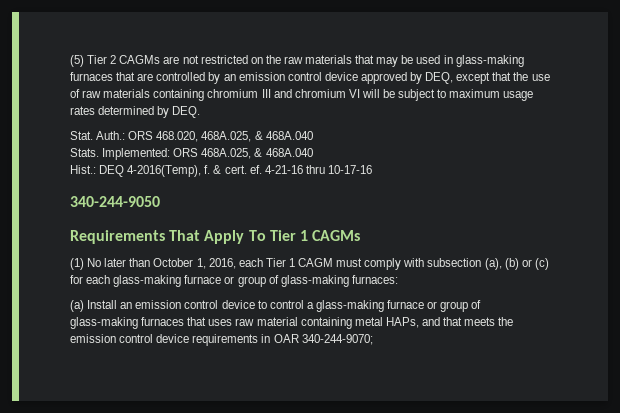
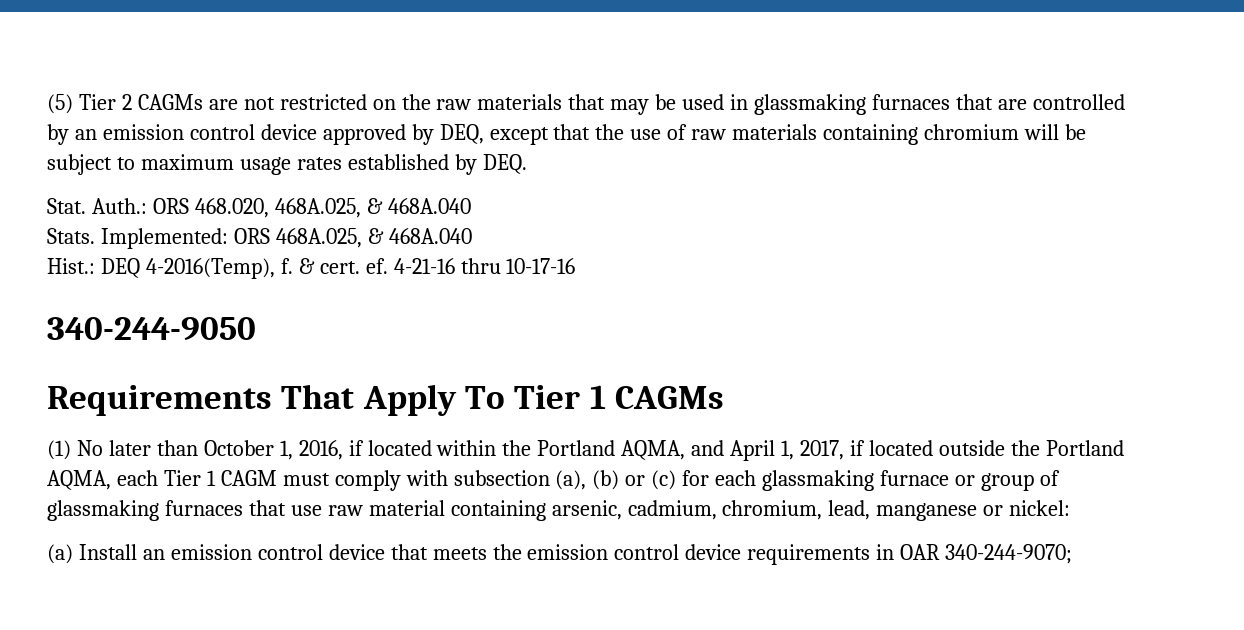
[455,55,524,67] glass-making -> [754,94,867,115] glassmaking
[261,89,360,98] III and chromium VI -> (1020, 132) none
[98,106,155,115] determined -> [347,154,449,170] established
(236, 263) none -> [348,440,1124,461] [47,470,111,490] if located within the Portland AQMA, and April 1, 2017, if located outside the Portland AQMA,
[113,275,398,287] glass-making furnace or group of glass-making furnaces: -> [762,470,1060,491] [47,500,1071,521] glassmaking furnace or group of glassmaking furnaces that use raw material containing arsenic, cadmium, chromium, lead, manganese or nickel:
[257,300,482,312] [70,317,440,329] to control a glass-making furnace or group of glass-making furnaces that uses raw material containing metal HAPs, and -> (385, 552) none

